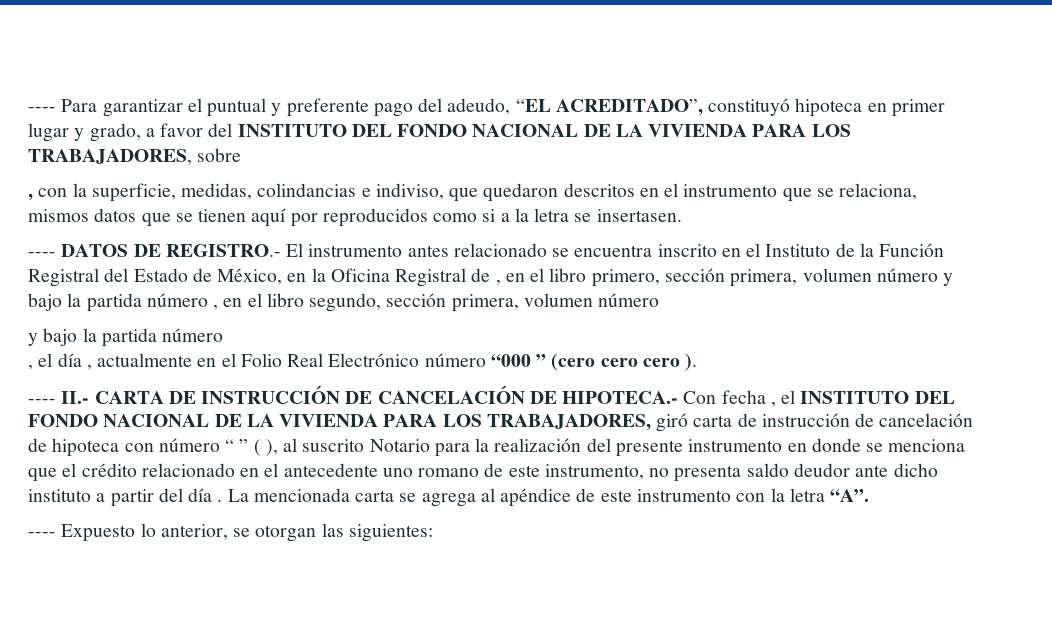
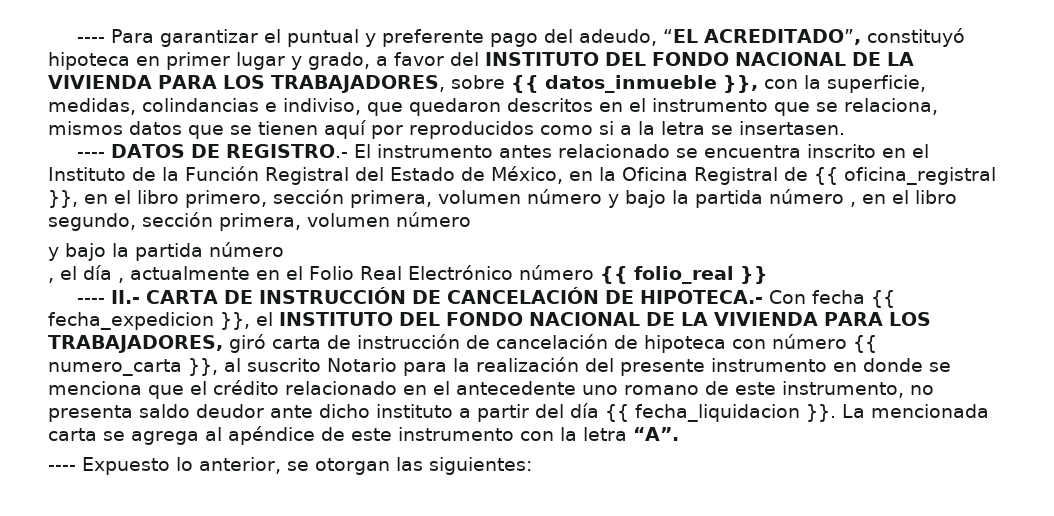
[28,193,33,201] // , -> [510,75,758,93] {{ datos_inmueble }},
[495,279,501,285] , -> [813,167,996,185] [48,190,78,208] {{ oficina_registral }},
[490,353,698,371] “000 ” (cero cero cero ). -> [599,266,768,284] {{ folio_real }}
[770,401,776,407] , -> [870,290,895,308] [48,312,250,330] {{ fecha_expedicion }},
[225,439,278,456] “ ” ( ), -> [853,335,877,353] [48,358,218,376] {{ numero_carta }},
[217,499,223,502] . -> [605,404,836,422] {{ fecha_liquidacion }}.

